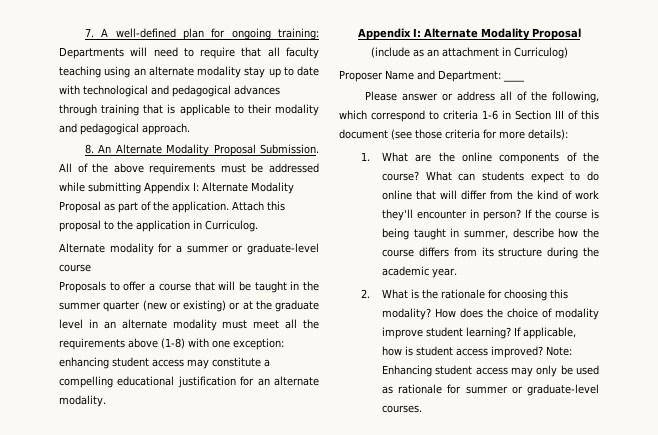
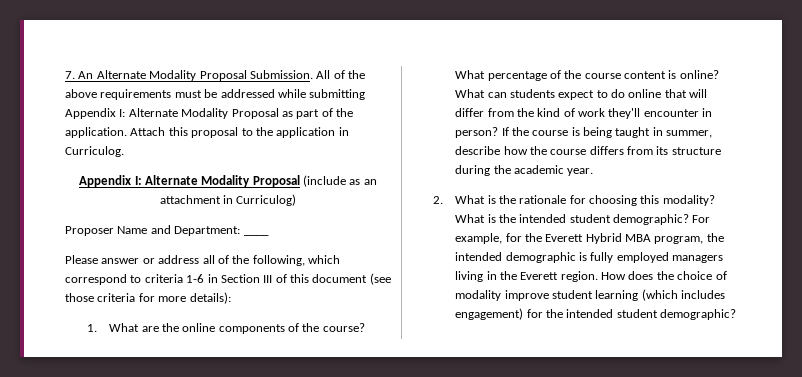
[101,28,319,40] [59,47,319,59] [59,66,319,78] [59,85,280,97] [59,104,319,116] [59,123,190,135] [84,144,94,154] A well-defined plan for ongoing training: Departments will need to require that all faculty teaching using an alternate modality stay up to date with technological and pedagogical advances through training that is applicable to their modality and pedagogical approach. // 8. -> (75, 75) none
[59,243,319,255] [59,264,91,272] [59,281,319,293] [59,300,319,312] [59,319,319,331] [59,338,284,350] [59,357,270,369] [59,376,319,388] [59,395,106,407] // Alternate modality for a summer or graduate-level course // Proposals to offer a course that will be taught in the summer quarter (new or existing) or at the graduate level in an alternate modality must meet all the requirements above (1-8) with one exception: enhancing student access may constitute a compelling educational justification for an alternate modality. -> (124, 151) none
(452, 176) none -> [487,70,719,81] [455,89,486,98] percentage of the course content is online? What
(432, 314) none -> [455,214,711,225] [455,233,724,244] [455,252,724,263] [455,271,598,282] What is the intended student demographic? For example, for the Everett Hybrid MBA program, the intended demographic is fully employed managers living in the Everett region.
[466,327,577,339] [382,346,573,358] [382,365,599,377] [382,384,599,396] [382,405,423,413] learning? If applicable, how is student access improved? Note: Enhancing student access may only be used as rationale for summer or graduate-level courses. -> [595,289,726,301] [455,308,737,320] learning (which includes engagement) for the intended student demographic?

